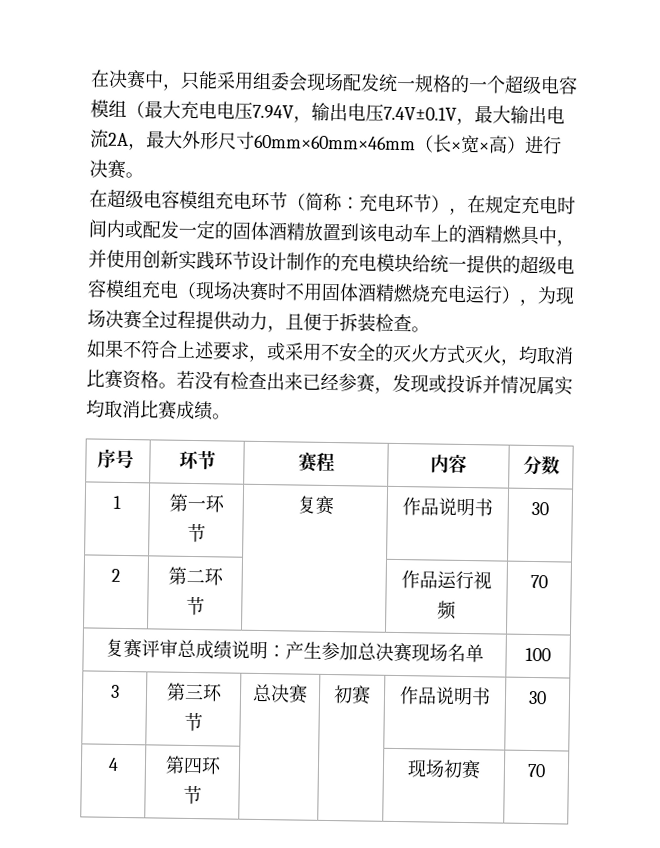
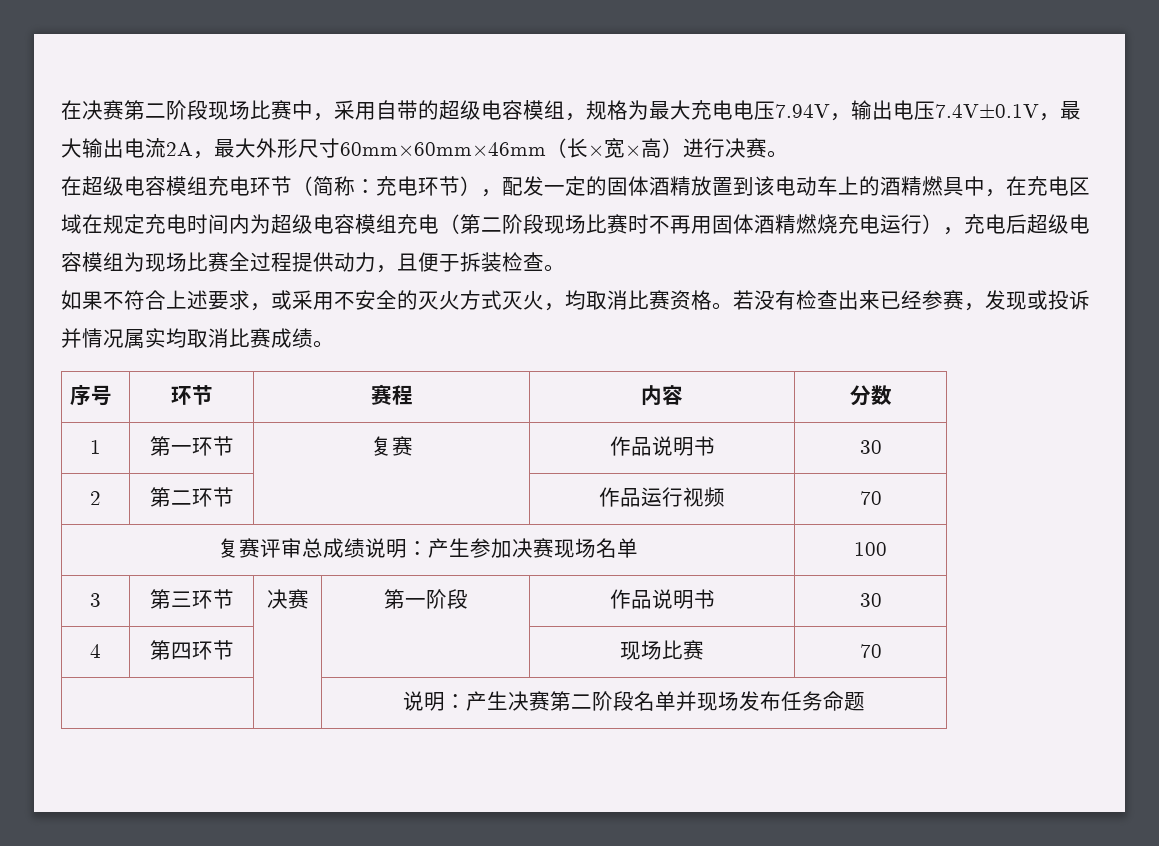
[144,70,578,95] [90,99,145,119] 中，只能采用组委会现场配发统一规格的一个超级电容模组（ -> [124,100,649,121] 第二阶段现场比赛中，采用自带的超级电容模组，规格为
[467,194,576,215] [88,219,143,239] 在规定充电时间内或 -> (502, 193) none
[88,249,521,275] 并使用创新实践环节设计制作的充电模块给统一提供的 -> [1006,176,1090,196] [61,214,271,234] 在充电区域在规定充电时间内为
[195,281,305,302] 现场决赛时不 -> [460,214,691,234] 第二阶段现场比赛时不再
[537,286,575,305] [87,309,124,328] 为现场决 -> [964,214,1090,234] [61,252,208,272] 充电后超级电容模组为现场比
[357,642,377,661] 总 -> (512, 548) none
[252,683,273,703] 总 -> (234, 599) none
[333,685,371,705] 初赛 -> [383,589,468,609] 第一阶段
[443,759,463,778] 初 -> [662,640,683,659] 比
(546, 770) none -> [403,691,865,711] // | | 说明：产生决赛第二阶段名单并现场发布任务命题

